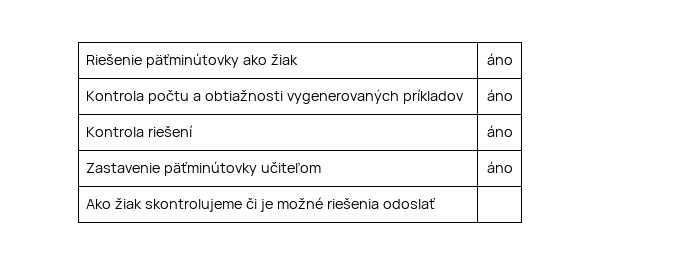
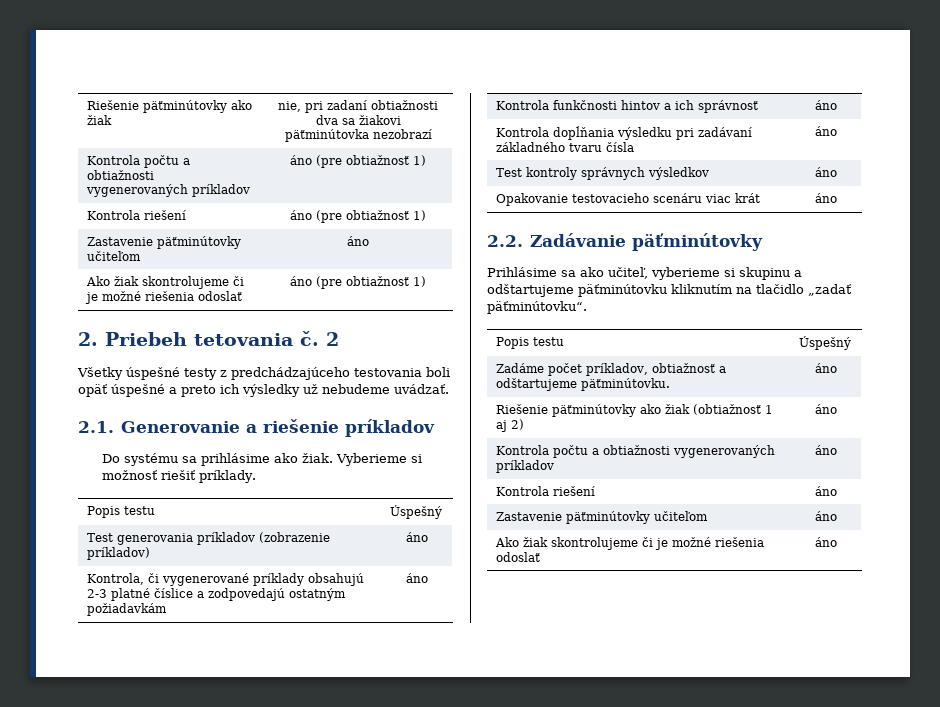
[86,53,299,68] Riešenie päťminútovky ako žiak -> [86,100,252,113] [86,115,112,125] [278,100,438,113] [315,115,401,125] [284,129,432,142] [86,155,190,168] [86,170,154,180] [85,184,250,197] [290,155,426,168] [86,210,186,220] [290,210,426,223] [86,236,241,249] [86,251,141,261] [347,236,369,246] [85,276,244,289] [84,291,242,304] [290,276,426,289] [78,331,339,346] [77,367,450,380] [78,384,449,397] [78,419,435,437] [101,453,422,466] [101,470,256,483] [86,506,155,518] [389,505,442,519] [86,532,330,545] [86,547,150,560] [406,532,428,542] [86,573,364,586] [86,588,346,601] [86,603,167,616] [406,573,428,583] [495,100,758,113] [815,100,837,110] [495,126,752,140] [495,142,634,152] [815,126,837,136] [495,167,709,180] [815,167,837,177] [495,193,760,206] [815,193,837,203] [487,233,763,251] [487,267,802,280] [487,284,852,297] [487,301,587,314] [495,337,564,349] [798,336,851,350] [495,363,726,376] [495,378,670,391] [815,363,837,373] [495,404,773,417] [495,419,524,432] Riešenie päťminútovky ako žiak | nie, pri zadaní obtiažnosti dva sa žiakovi päťminútovka nezobrazí // Kontrola počtu a obtiažnosti vygenerovaných príkladov | áno (pre obtiažnosť 1) // Kontrola riešení | áno (pre obtiažnosť 1) // Zastavenie päťminútovky učiteľom | áno // Ako žiak skontrolujeme či je možné riešenia odoslať | áno (pre obtiažnosť 1) // 2. Priebeh tetovania č. 2 // Všetky úspešné testy z predchádzajúceho testovania boli opäť úspešné a preto ich výsledky už nebudeme uvádzať. // 2.1. Generovanie a riešenie príkladov // Do systému sa prihlásime ako žiak. Vyberieme si možnosť riešiť príklady. // Popis testu | Úspešný // Test generovania príkladov (zobrazenie príkladov) | áno // Kontrola, či vygenerované príklady obsahujú 2-3 platné číslice a zodpovedajú ostatným požiadavkám | áno // Kontrola funkčnosti hintov a ich správnosť | áno // Kontrola dopĺňania výsledku pri zadávaní základného tvaru čísla | áno // Test kontroly správnych výsledkov | áno // Opakovanie testovacieho scenáru viac krát | áno // 2.2. Zadávanie päťminútovky // Prihlásime sa ako učiteľ, vyberieme si skupinu a odštartujeme päťminútovku kliknutím na tlačidlo „zadať päťminútovku“. // Popis testu | Úspešný // Zadáme počet príkladov, obtiažnosť a odštartujeme päťminútovku. | áno // Riešenie päťminútovky ako žiak (obtiažnosť 1 aj 2)
(435, 203) none -> [815,537,837,547] áno

